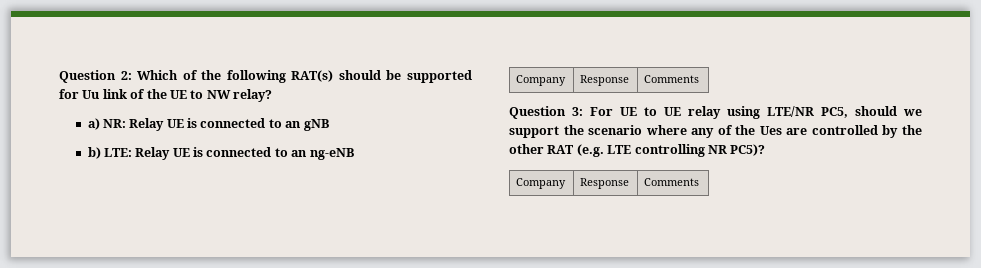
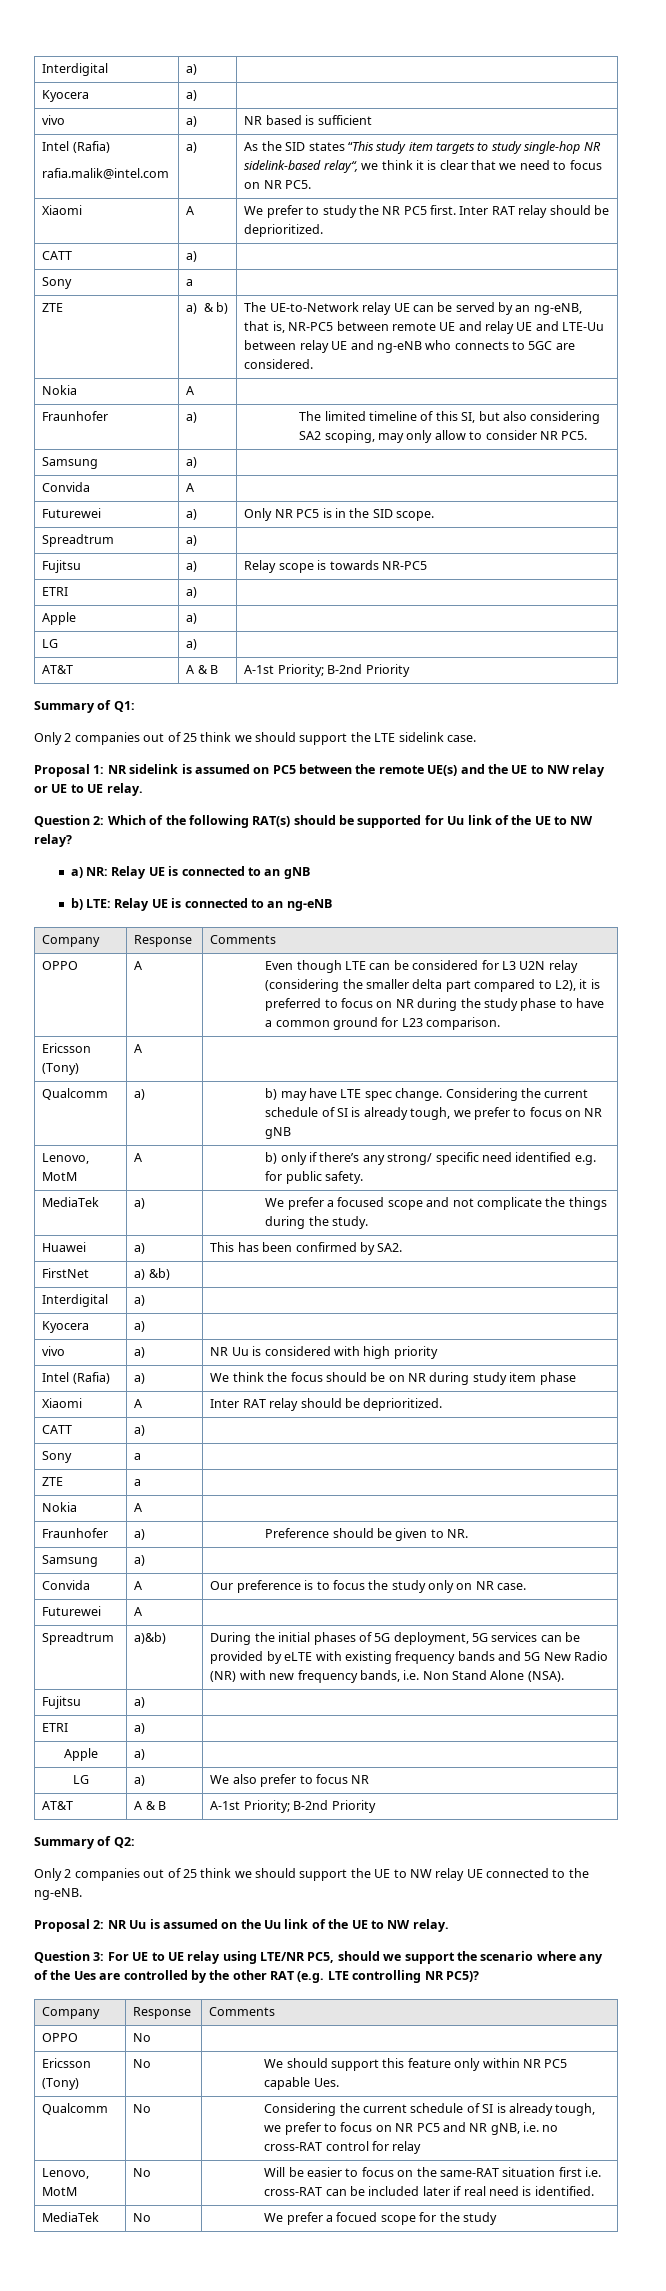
(59, 76) none -> [42,63,109,76] [186,64,198,75] [42,90,90,102] [186,90,198,101] [42,115,66,125] [186,116,198,127] [244,115,372,125] [42,141,110,153] [42,168,170,179] [186,142,198,153] [244,141,601,154] [244,160,602,173] [244,180,312,189] [42,205,83,215] [186,206,195,215] [244,205,609,218] [244,224,324,237] [42,251,73,260] [186,251,198,262] [42,277,73,289] [186,279,194,286] [42,303,64,312] [186,302,229,314] [244,302,582,315] [244,321,605,334] [244,340,575,353] [244,359,314,369] [42,385,78,395] [186,386,195,395] [42,411,109,421] [186,412,198,423] [299,411,601,424] [299,430,588,443] [42,457,99,469] [186,457,198,468] [42,482,91,492] [186,483,195,492] [42,508,102,518] [186,509,198,520] [244,508,435,521] [42,534,115,547] [186,535,198,546] [42,560,82,573] [186,561,198,572] [244,560,427,573] [42,587,69,596] [186,587,198,598] [42,612,77,625] [186,613,198,624] [42,639,59,648] [186,639,198,650] [42,665,74,674] [186,665,219,674] [244,664,410,677] [34,700,135,713] [34,732,476,745] [34,764,606,777] [34,783,143,796] Interdigital | a) | // Kyocera | a) | // vivo | a) | NR based is sufficient // Intel (Rafia) // rafia.malik@intel.com | a) | As the SID states “This study item targets to study single-hop NR sidelink-based relay“, we think it is clear that we need to focus on NR PC5. // Xiaomi | A | We prefer to study the NR PC5 first. Inter RAT relay should be deprioritized. // CATT | a) | // Sony | a | // ZTE | a) & b) | The UE-to-Network relay UE can be served by an ng-eNB, that is, NR-PC5 between remote UE and relay UE and LTE-Uu between relay UE and ng-eNB who connects to 5GC are considered. // Nokia | A | // Fraunhofer | a) | The limited timeline of this SI, but also considering SA2 scoping, may only allow to consider NR PC5. // Samsung | a) | // Convida | A | // Futurewei | a) | Only NR PC5 is in the SID scope. // Spreadtrum | a) | // Fujitsu | a) | Relay scope is towards NR-PC5 // ETRI | a) | // Apple | a) | // LG | a) | // AT&T | A & B | A-1st Priority; B-2nd Priority // Summary of Q1: // Only 2 companies out of 25 think we should support the LTE sidelink case. // Proposal 1: NR sidelink is assumed on PC5 between the remote UE(s) and the UE to NW relay or UE to UE relay. //
(700, 79) none -> [42,961,79,970] [134,961,143,970] [265,960,578,973] [265,979,600,992] [265,998,605,1011] [265,1017,501,1030] [42,1043,92,1053] [42,1063,80,1075] [134,1044,143,1053] [42,1088,109,1100] [134,1089,146,1100] [265,1088,589,1101] [265,1107,603,1120] [265,1127,292,1139] [42,1153,90,1164] [42,1172,78,1181] [134,1153,143,1162] [265,1152,596,1165] [265,1171,364,1184] [42,1197,100,1207] [134,1198,146,1209] [265,1197,607,1210] [265,1216,369,1229] [42,1242,87,1252] [134,1243,146,1254] [210,1242,403,1255] [42,1268,90,1278] [134,1268,170,1280] [42,1294,109,1307] [134,1295,146,1306] [42,1321,90,1333] [134,1321,146,1332] [42,1346,66,1356] [134,1347,146,1358] [210,1346,438,1359] [42,1372,110,1384] [134,1373,146,1384] [210,1372,576,1385] [42,1398,83,1408] [134,1399,143,1408] [210,1398,443,1411] [42,1425,73,1434] [134,1425,146,1436] [42,1451,73,1463] [134,1453,142,1460] [42,1477,64,1486] [134,1479,142,1486] [42,1502,78,1512] [134,1503,143,1512] [42,1528,109,1538] [134,1529,146,1540] [265,1528,469,1541] [42,1555,99,1567] [134,1555,146,1566] [42,1580,91,1590] [134,1581,143,1590] [210,1580,527,1593] [42,1606,102,1616] [134,1607,143,1616] [42,1632,115,1645] [134,1632,167,1644] [210,1632,581,1645] [210,1651,609,1664] [210,1670,564,1683] [42,1696,82,1709] [134,1697,146,1708] [42,1723,69,1732] [134,1723,146,1734] [63,1748,98,1761] [134,1749,146,1760] [72,1775,89,1784] [134,1775,146,1786] [210,1774,370,1787] [42,1801,74,1810] [134,1801,167,1810] [210,1800,376,1813] [34,1836,135,1849] [34,1868,589,1881] [34,1888,82,1900] [34,1919,449,1932] // OPPO | A | Even though LTE can be considered for L3 U2N relay (considering the smaller delta part compared to L2), it is preferred to focus on NR during the study phase to have a common ground for L23 comparison. // Ericsson (Tony) | A | // Qualcomm | a) | b) may have LTE spec change. Considering the current schedule of SI is already tough, we prefer to focus on NR gNB // Lenovo, MotM | A | b) only if there’s any strong/ specific need identified e.g. for public safety. // MediaTek | a) | We prefer a focused scope and not complicate the things during the study. // Huawei | a) | This has been confirmed by SA2. // FirstNet | a) &b) | // Interdigital | a) | // Kyocera | a) | // vivo | a) | NR Uu is considered with high priority // Intel (Rafia) | a) | We think the focus should be on NR during study item phase // Xiaomi | A | Inter RAT relay should be deprioritized. // CATT | a) | // Sony | a | // ZTE | a | // Nokia | A | // Fraunhofer | a) | Preference should be given to NR. // Samsung | a) | // Convida | A | Our preference is to focus the study only on NR case. // Futurewei | A | // Spreadtrum | a)&b) | During the initial phases of 5G deployment, 5G services can be provided by eLTE with existing frequency bands and 5G New Radio (NR) with new frequency bands, i.e. Non Stand Alone (NSA). // Fujitsu | a) | // ETRI | a) | // Apple | a) | // LG | a) | We also prefer to focus NR // AT&T | A & B | A-1st Priority; B-2nd Priority // Summary of Q2: // Only 2 companies out of 25 think we should support the UE to NW relay UE connected to the ng-eNB. // Proposal 2: NR Uu is assumed on the Uu link of the UE to NW relay.
(700, 182) none -> [42,2033,79,2042] [133,2033,152,2042] [42,2058,92,2068] [42,2078,80,2090] [133,2059,152,2068] [264,2058,568,2071] [264,2077,339,2090] [42,2103,109,2115] [133,2104,152,2113] [264,2103,596,2116] [264,2122,559,2135] [264,2141,422,2154] [42,2168,90,2179] [42,2187,78,2196] [133,2168,152,2177] [264,2167,602,2177] [264,2186,594,2196] [42,2212,100,2222] [133,2213,152,2222] [264,2212,497,2225] // OPPO | No | // Ericsson (Tony) | No | We should support this feature only within NR PC5 capable Ues. // Qualcomm | No | Considering the current schedule of SI is already tough, we prefer to focus on NR PC5 and NR gNB, i.e. no cross-RAT control for relay // Lenovo, MotM | No | Will be easier to focus on the same-RAT situation first i.e. cross-RAT can be included later if real need is identified. // MediaTek | No | We prefer a focued scope for the study

